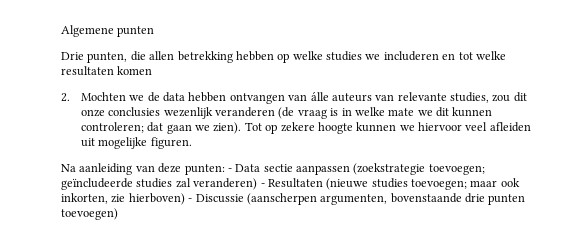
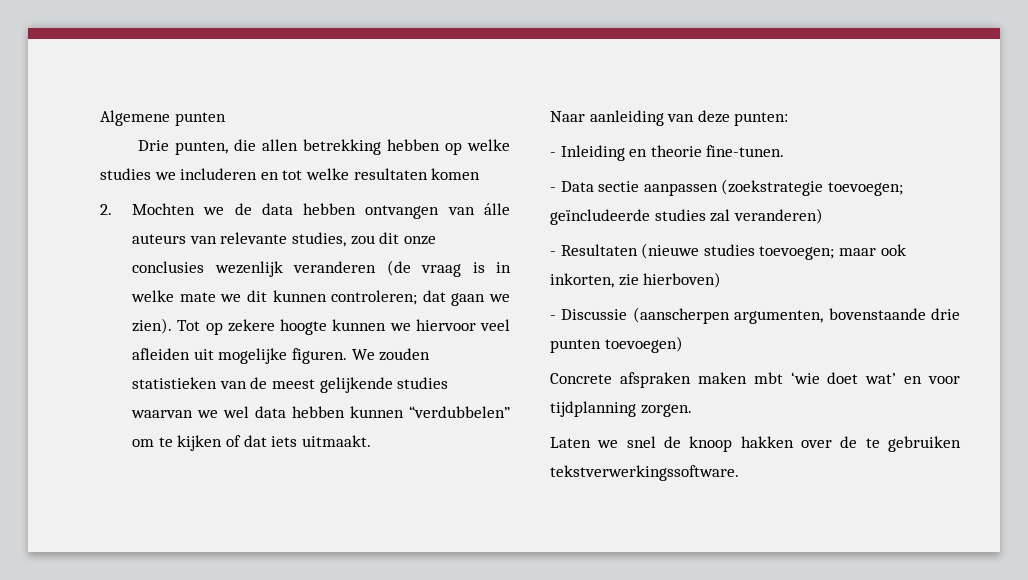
[61,164,76,172] // Na -> [351,348,431,361] [132,377,449,393] [131,406,511,418] [132,435,371,451] [550,111,585,122] We zouden statistieken van de meest gelijkende studies waarvan we wel data hebben kunnen “verdubbelen” om te kijken of dat iets uitmaakt. // Naar
(225, 169) none -> [550,145,785,161] // - Inleiding en theorie fine-tunen. //
(258, 184) none -> (823, 216) //
(185, 199) none -> (722, 280) //
(118, 214) none -> [550,372,960,388] [550,401,692,417] [550,436,961,452] [550,465,739,481] // Concrete afspraken maken mbt ‘wie doet wat’ en voor tijdplanning zorgen. // Laten we snel de knoop hakken over de te gebruiken tekstverwerkingssoftware.

